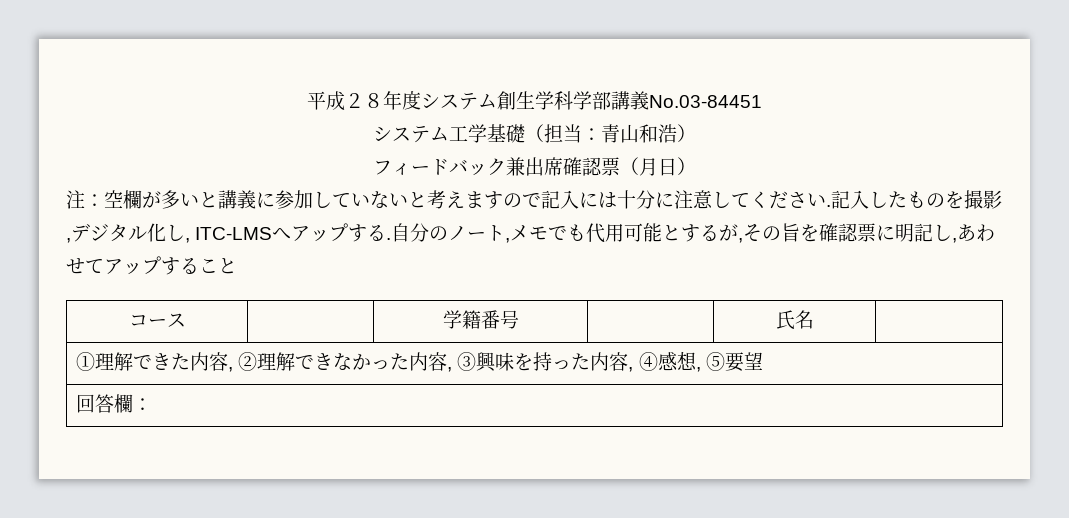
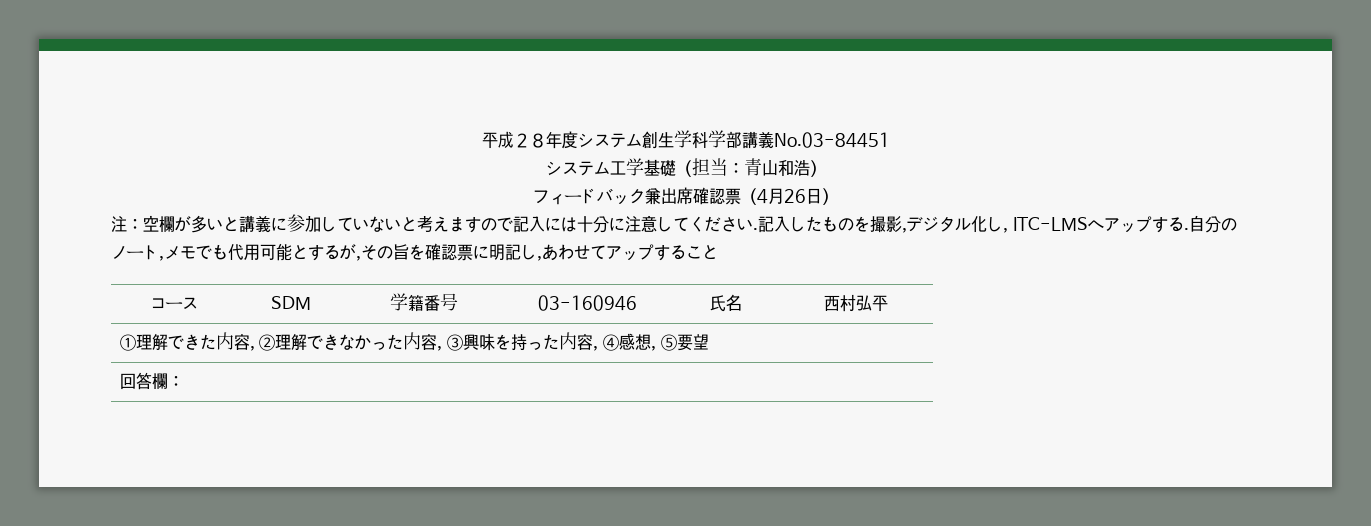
[639,158,658,176] 月 -> [757,188,806,205] 4月26
(186, 320) none -> [270,296,311,310] SDM
(519, 319) none -> [537,295,637,311] 03-160946
(814, 319) none -> [824,294,888,312] 西村弘平

